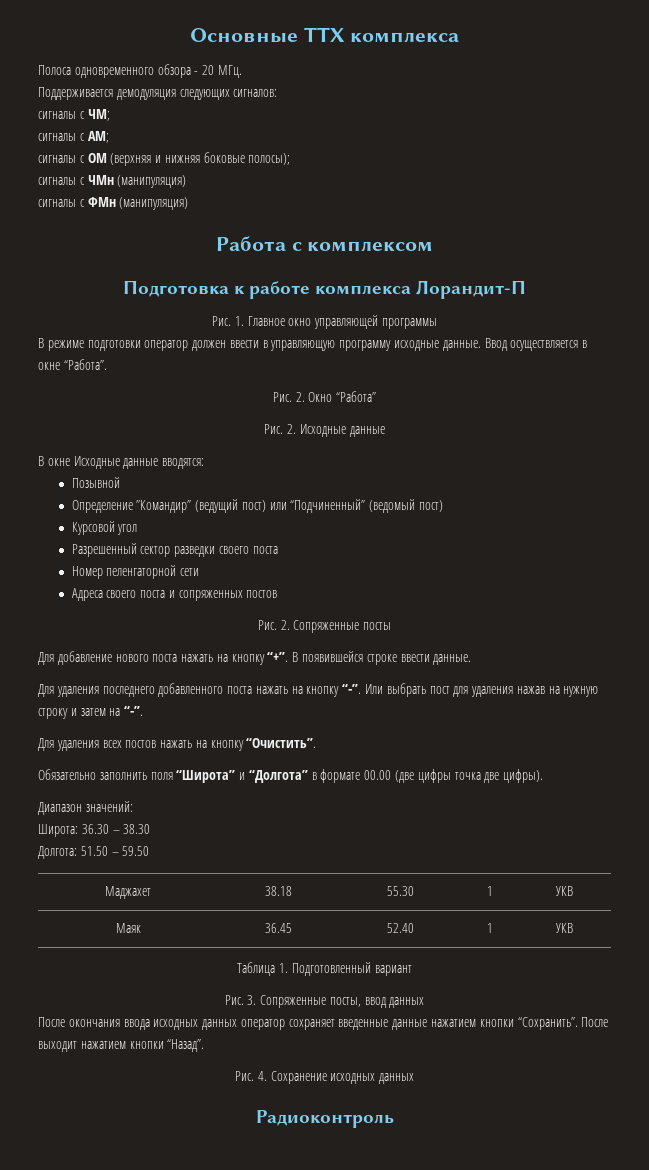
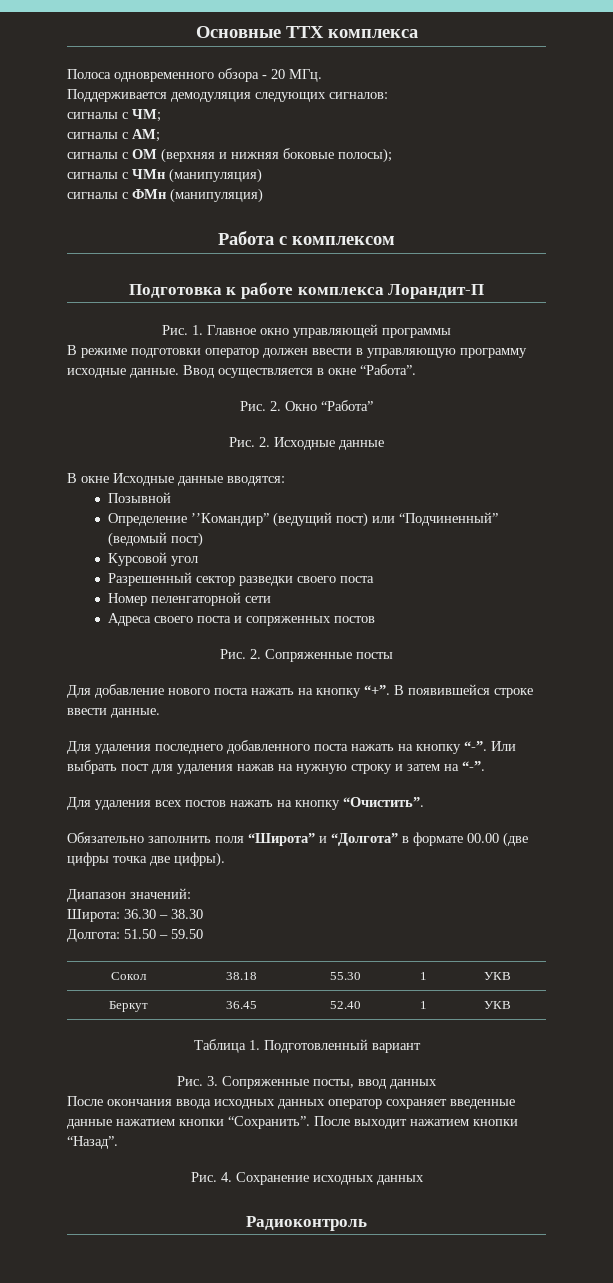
[105,886,151,899] Маджахет -> [110,972,147,980] Сокол
[115,923,141,933] Маяк -> [108,1001,148,1012] Беркут

